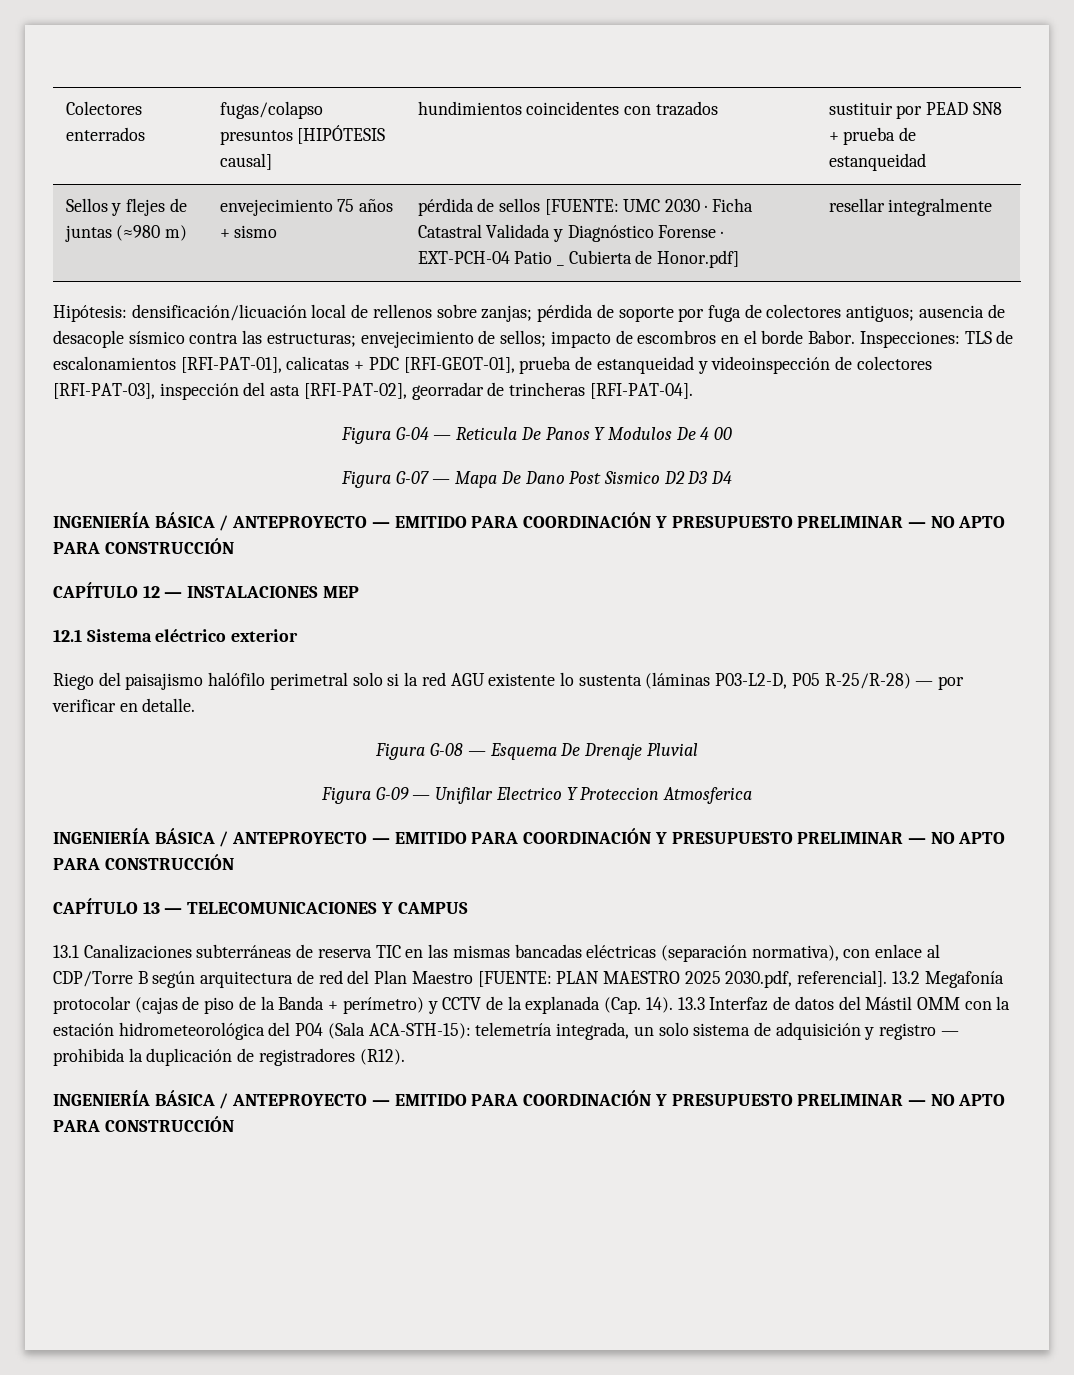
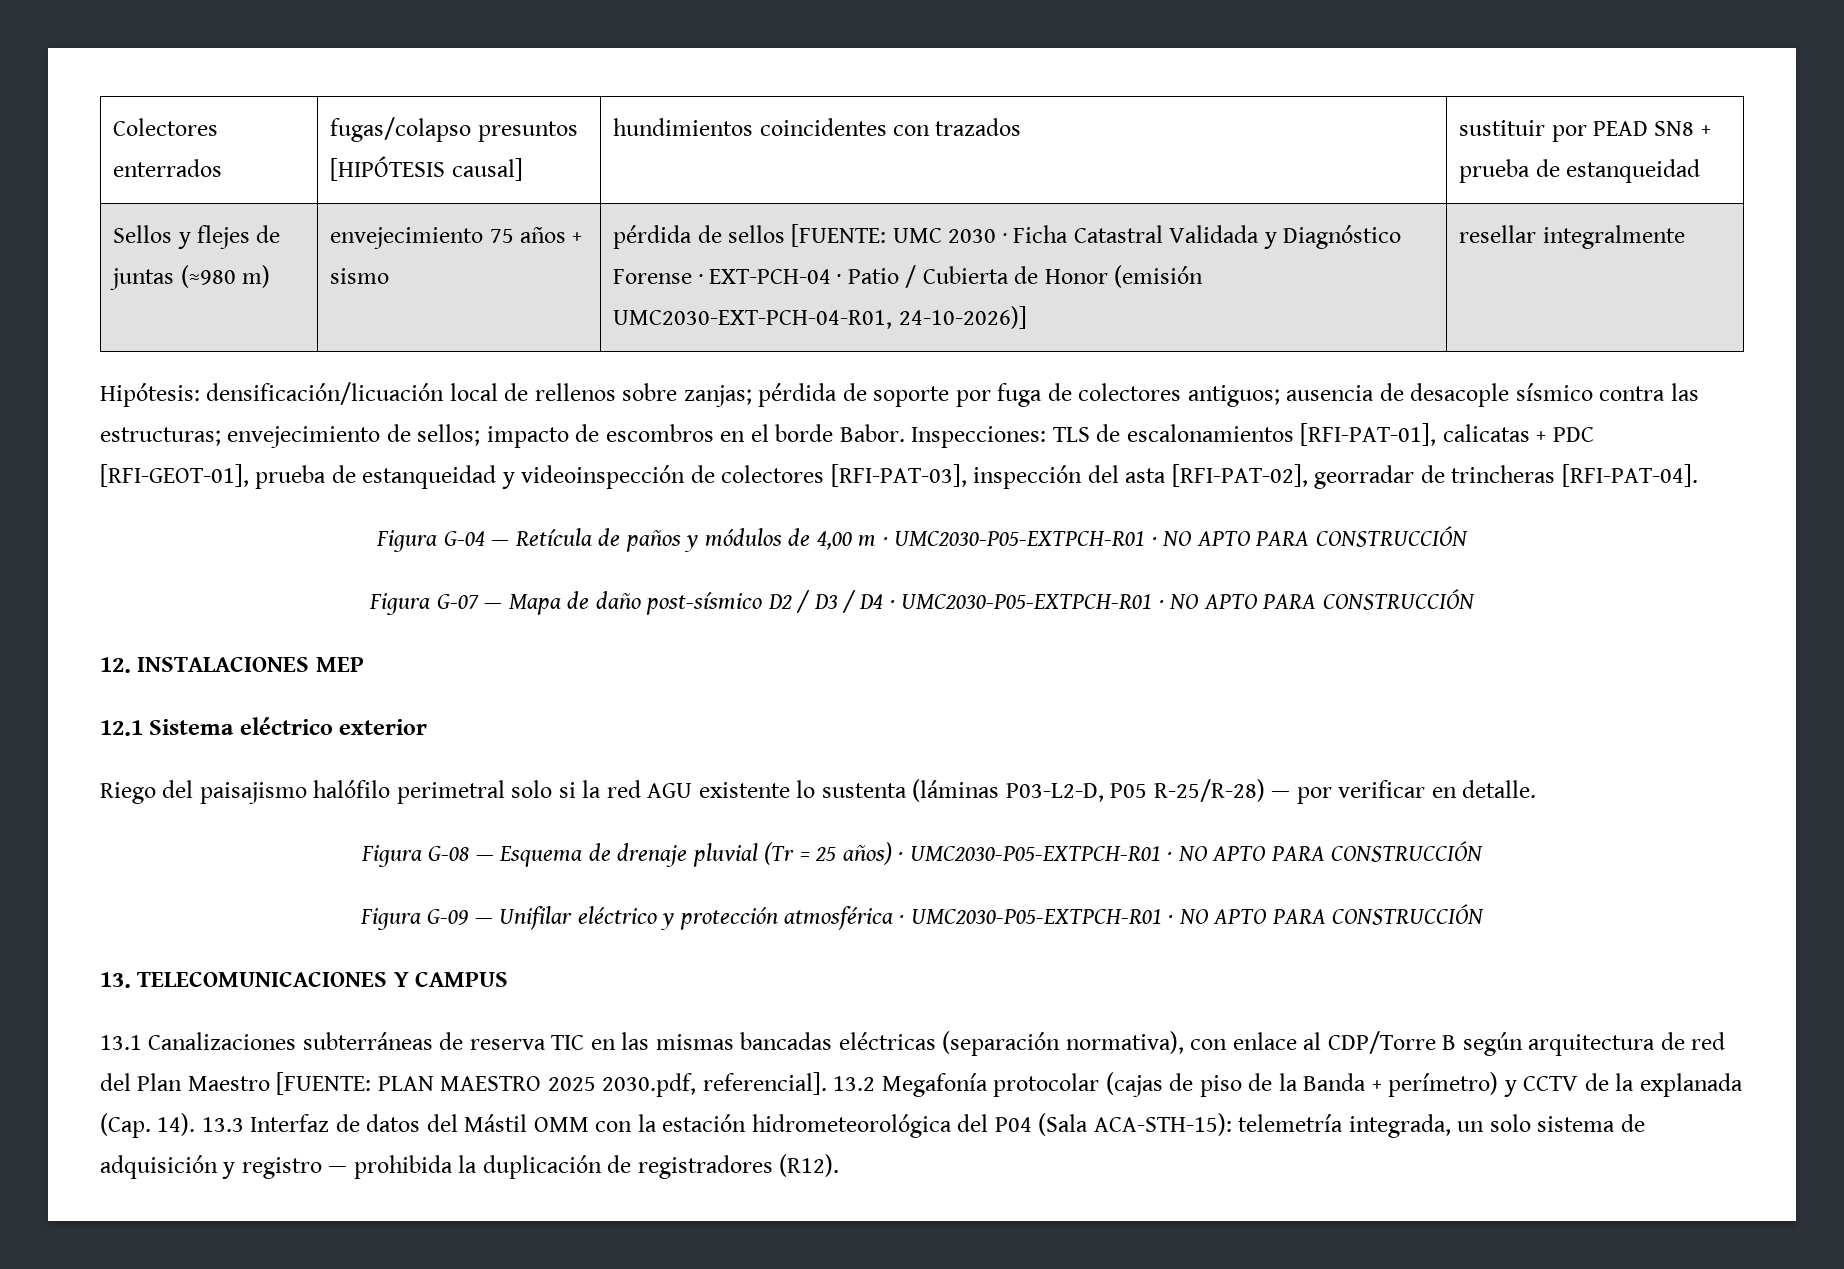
[514,251,553,264] [557,264,565,266] [568,250,740,268] Patio _ Cubierta de Honor.pdf] -> [837,265,1204,288] [613,306,1027,329] · Patio / Cubierta de Honor (emisión UMC2030-EXT-PCH-04-R01, 24-10-2026)]
[456,427,733,440] [340,471,733,488] [53,512,1006,531] [53,538,234,554] [53,582,183,598] Reticula De Panos Y Modulos De 4 00 // Figura G-07 — Mapa De Dano Post Sismico D2 D3 D4 // INGENIERÍA BÁSICA / ANTEPROYECTO — EMITIDO PARA COORDINACIÓN Y PRESUPUESTO PRELIMINAR — NO APTO PARA CONSTRUCCIÓN // CAPÍTULO 12 — -> [514,526,1468,552] [369,589,1475,615] [100,657,131,673] Retícula de paños y módulos de 4,00 m · UMC2030-P05-EXTPCH-R01 · NO APTO PARA CONSTRUCCIÓN // Figura G-07 — Mapa de daño post-sísmico D2 / D3 / D4 · UMC2030-P05-EXTPCH-R01 · NO APTO PARA CONSTRUCCIÓN // 12.
[560,743,698,760] [320,787,753,804] [53,828,1006,847] [53,854,234,870] [53,898,183,914] De Drenaje Pluvial // Figura G-09 — Unifilar Electrico Y Proteccion Atmosferica // INGENIERÍA BÁSICA / ANTEPROYECTO — EMITIDO PARA COORDINACIÓN Y PRESUPUESTO PRELIMINAR — NO APTO PARA CONSTRUCCIÓN // CAPÍTULO 13 — -> [588,841,1484,867] [359,904,1485,930] [100,972,131,988] de drenaje pluvial (Tr = 25 años) · UMC2030-P05-EXTPCH-R01 · NO APTO PARA CONSTRUCCIÓN // Figura G-09 — Unifilar eléctrico y protección atmosférica · UMC2030-P05-EXTPCH-R01 · NO APTO PARA CONSTRUCCIÓN // 13.
[53,1090,1006,1109] [53,1116,234,1132] // INGENIERÍA BÁSICA / ANTEPROYECTO — EMITIDO PARA COORDINACIÓN Y PRESUPUESTO PRELIMINAR — NO APTO PARA CONSTRUCCIÓN -> (840, 1165) none

